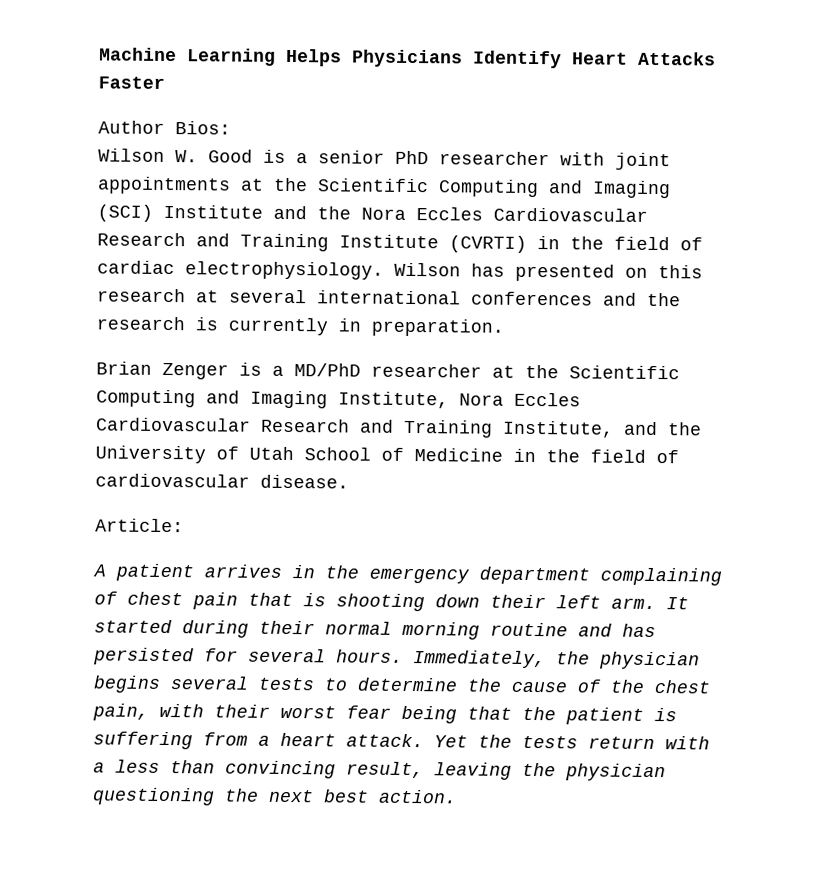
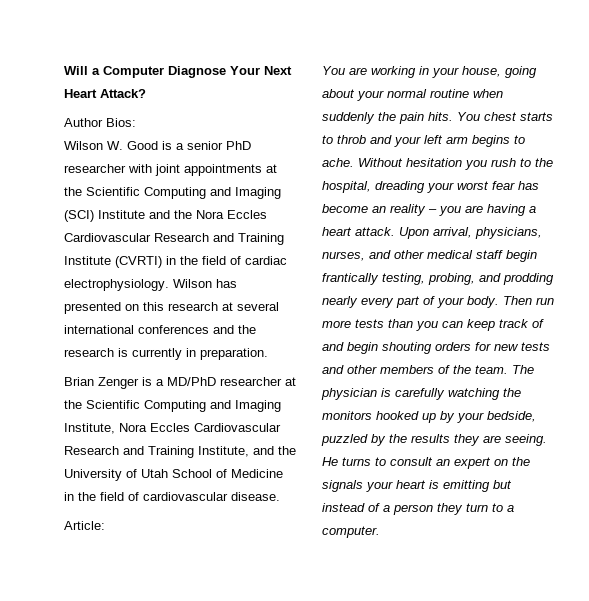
[99,47,716,69] [98,76,165,89] Machine Learning Helps Physicians Identify Heart Attacks Faster -> [64,66,292,78] [64,89,146,98] Will a Computer Diagnose Your Next Heart Attack?
[93,563,722,586] [94,591,689,612] [94,619,656,640] [93,647,700,670] [93,675,711,694] [92,703,677,725] [93,731,710,750] [93,759,666,782] [92,787,457,806] A patient arrives in the emergency department complaining of chest pain that is shooting down their left arm. It started during their normal morning routine and has persisted for several hours. Immediately, the physician begins several tests to determine the cause of the chest pain, with their worst fear being that the patient is suffering from a heart attack. Yet the tests return with a less than convincing result, leaving the physician questioning the next best action. -> [322,66,537,78] [322,89,503,101] [322,112,553,124] [322,135,525,147] [322,158,553,170] [322,181,539,193] [322,204,536,216] [322,227,542,239] [322,250,537,262] [322,273,554,285] [322,296,554,308] [322,319,544,331] [322,342,550,354] [322,365,534,374] [321,388,521,400] [322,411,536,423] [321,434,547,446] [322,457,530,469] [322,480,512,492] [322,503,514,515] [322,526,380,538] You are working in your house, going about your normal routine when suddenly the pain hits. You chest starts to throb and your left arm begins to ache. Without hesitation you rush to the hospital, dreading your worst fear has become an reality – you are having a heart attack. Upon arrival, physicians, nurses, and other medical staff begin frantically testing, probing, and prodding nearly every part of your body. Then run more tests than you can keep track of and begin shouting orders for new tests and other members of the team. The physician is carefully watching the monitors hooked up by your bedside, puzzled by the results they are seeing. He turns to consult an expert on the signals your heart is emitting but instead of a person they turn to a computer.

